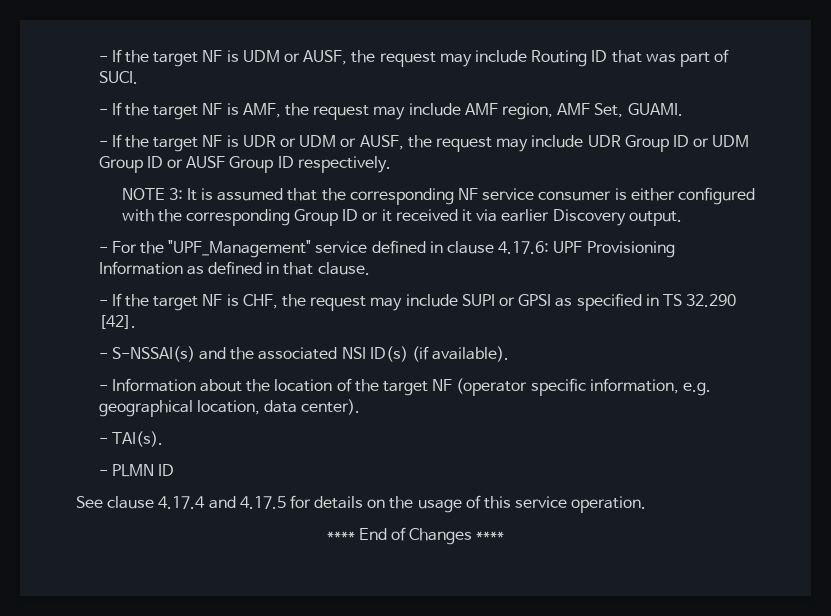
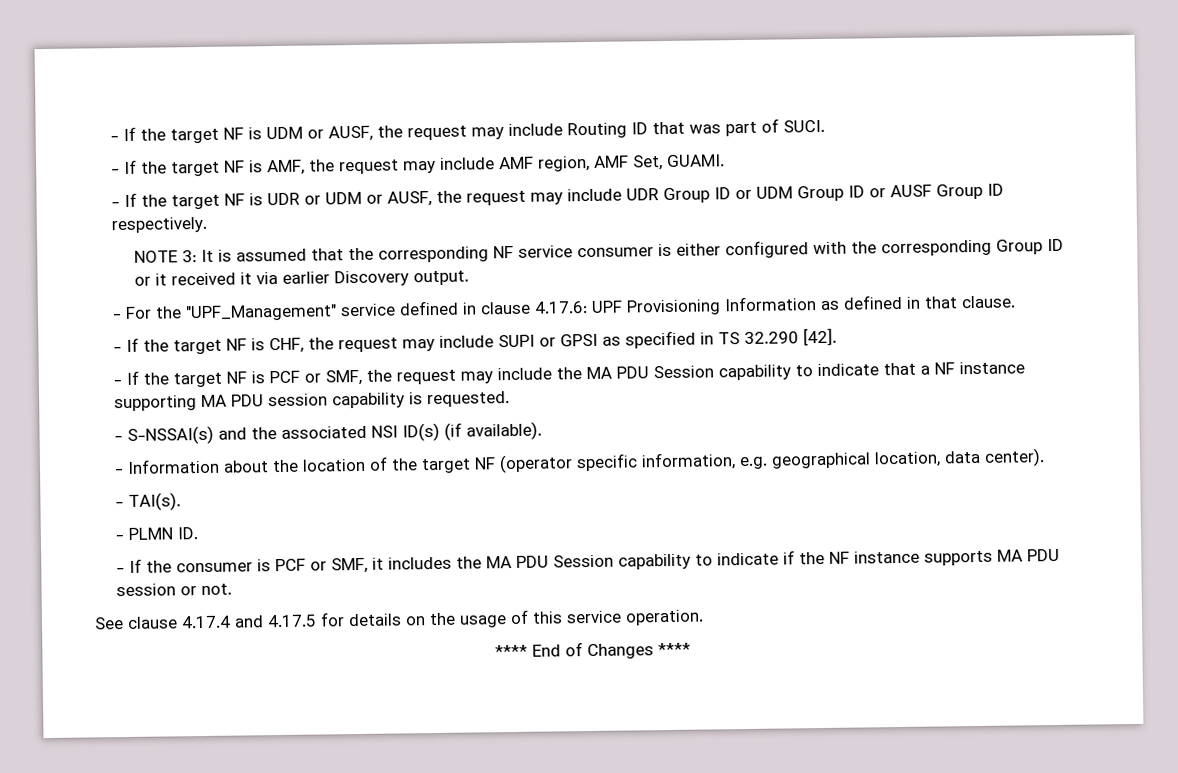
(136, 322) none -> [113,361,1026,388] [114,391,511,412] // - If the target NF is PCF or SMF, the request may include the MA PDU Session capability to indicate that a NF instance supporting MA PDU session capability is requested.
[158,464,175,476] ID -> [177,527,199,540] [116,548,1061,574] [116,583,233,597] ID. // - If the consumer is PCF or SMF, it includes the MA PDU Session capability to indicate if the NF instance supports MA PDU session or not.

